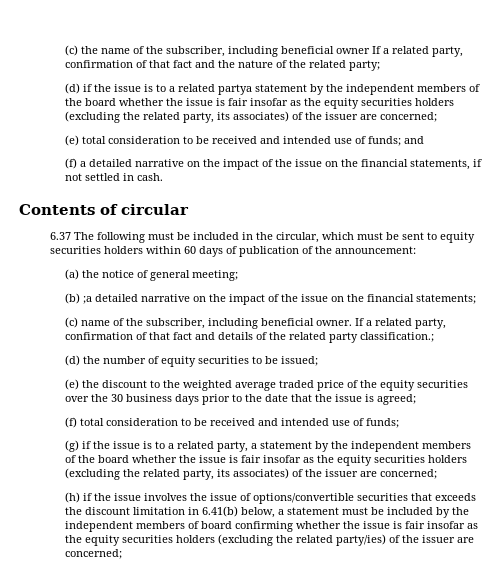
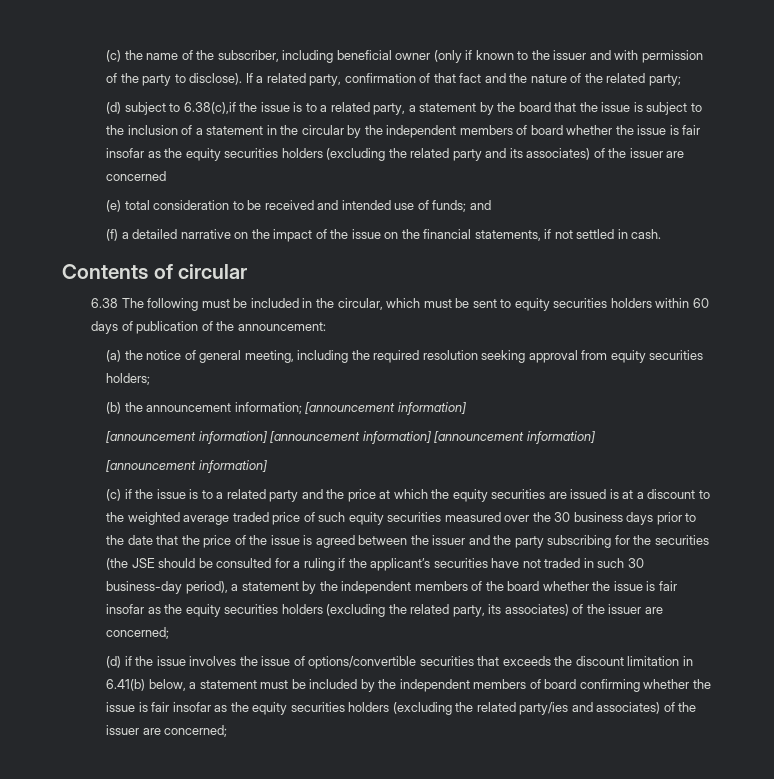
(371, 51) none -> [433,50,703,63] [106,73,243,86] (only if known to the issuer and with permission of the party to disclose).
[83,84,481,95] [65,98,83,106] if the issue is to a related partya statement by the independent members of the -> [124,102,702,115] [106,125,528,138] subject to 6.38(c),if the issue is to a related party, a statement by the board that the issue is subject to the inclusion of a statement in the circular by the independent members of
[183,111,438,123] party, its associates) of the issuer are concerned; -> [452,148,685,161] [106,171,167,181] party and its associates) of the issuer are concerned
[49,232,71,240] 6.37 -> [91,298,119,308] 6.38
[192,270,239,281] [65,293,477,305] [65,317,447,329] [65,332,435,343] [65,355,319,367] [65,379,100,390] meeting; // (b) ;a detailed narrative on the impact of the issue on the financial statements; // (c) name of the subscriber, including beneficial owner. If a related party, confirmation of that fact and details of the related party classification.; // (d) the number of equity securities to be issued; // (e) the -> [244,350,704,363] [106,373,151,385] [106,402,466,415] [106,431,595,444] [106,460,267,473] [106,489,644,502] meeting, including the required resolution seeking approval from equity securities holders; // (b) the announcement information; [announcement information] // [announcement information] [announcement information] [announcement information] // [announcement information] // (c) if the issue is to a related party and the price at which the equity securities are issued is at a
[360,380,469,391] the equity securities -> [318,512,501,525] such equity securities measured
[335,394,417,405] [65,417,400,428] [65,440,249,452] issue is agreed; // (f) total consideration to be received and intended use of funds; // (g) if the issue is to a related party, -> [203,535,709,548] [106,558,644,571] [106,581,228,594] price of the issue is agreed between the issuer and the party subscribing for the securities (the JSE should be consulted for a ruling if the applicant’s securities have not traded in such 30 business-day period),
[65,492,81,503] (h) -> [106,656,122,668] (d)
[336,534,387,546] party/ies) -> [519,702,661,715] party/ies and associates)

